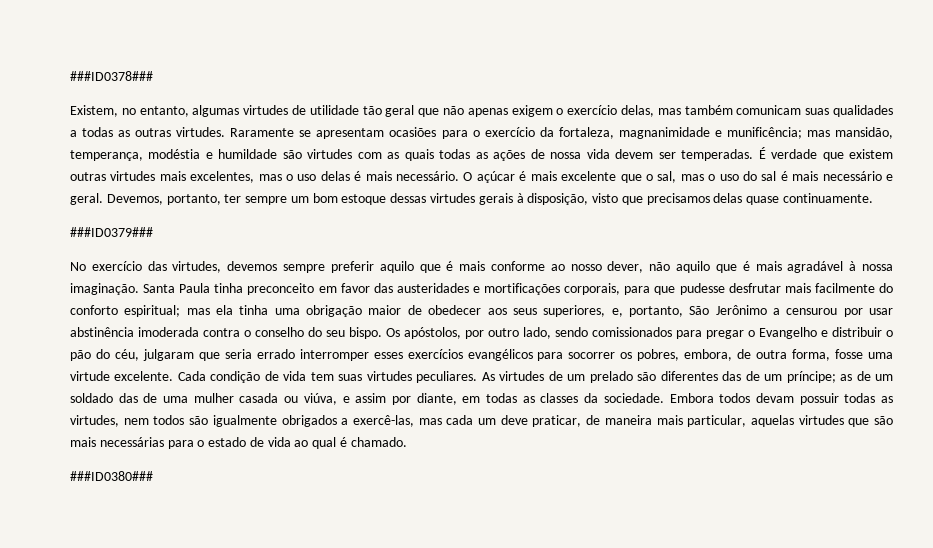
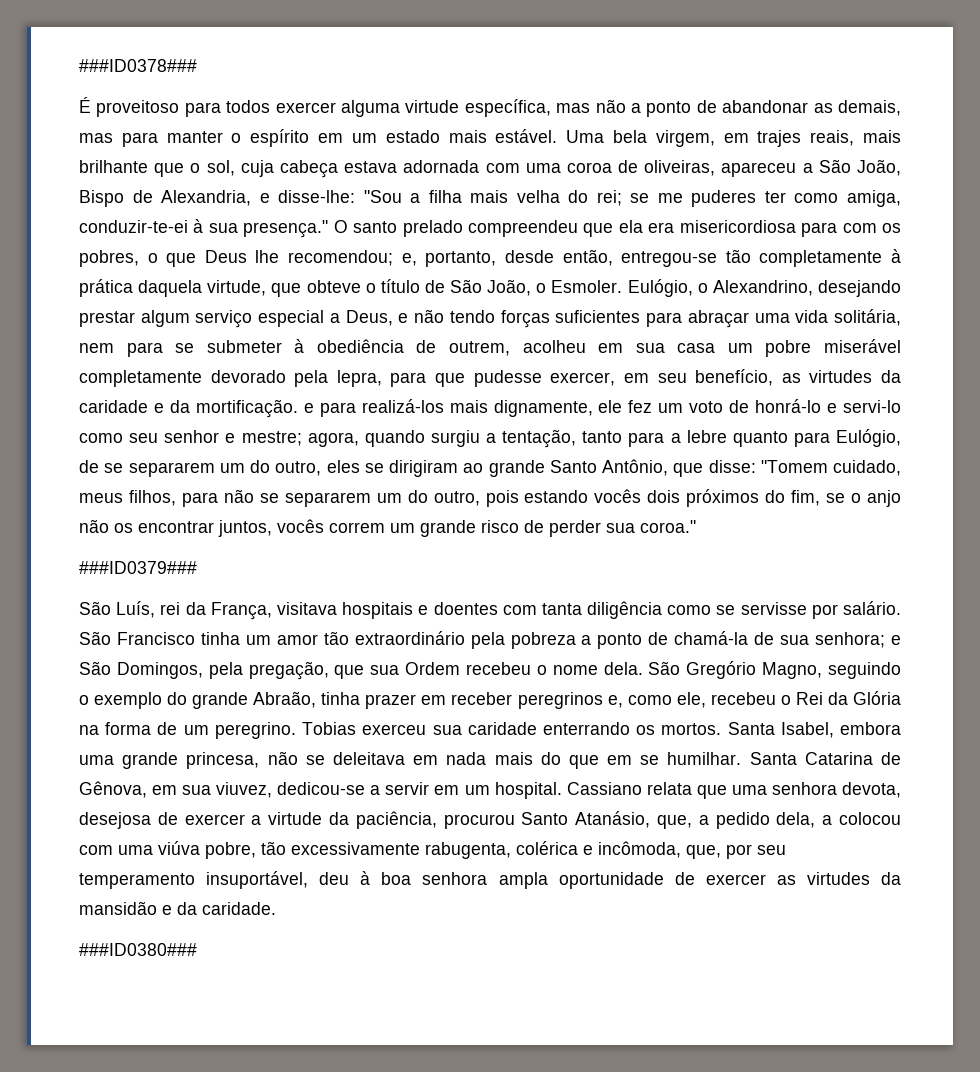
[70,105,893,117] [70,127,893,139] [70,147,894,161] [70,171,893,183] [70,193,874,205] [70,227,153,237] [70,261,894,273] [70,283,893,295] [70,305,894,317] [70,327,893,339] [70,349,894,361] [70,371,894,383] [70,393,893,405] [70,415,894,427] [70,437,407,449] Existem, no entanto, algumas virtudes de utilidade tão geral que não apenas exigem o exercício delas, mas também comunicam suas qualidades a todas as outras virtudes. Raramente se apresentam ocasiões para o exercício da fortaleza, magnanimidade e munificência; mas mansidão, temperança, modéstia e humildade são virtudes com as quais todas as ações de nossa vida devem ser temperadas. É verdade que existem outras virtudes mais excelentes, mas o uso delas é mais necessário. O açúcar é mais excelente que o sal, mas o uso do sal é mais necessário e geral. Devemos, portanto, ter sempre um bom estoque dessas virtudes gerais à disposição, visto que precisamos delas quase continuamente. // ###ID0379### // No exercício das virtudes, devemos sempre preferir aquilo que é mais conforme ao nosso dever, não aquilo que é mais agradável à nossa imaginação. Santa Paula tinha preconceito em favor das austeridades e mortificações corporais, para que pudesse desfrutar mais facilmente do conforto espiritual; mas ela tinha uma obrigação maior de obedecer aos seus superiores, e, portanto, São Jerônimo a censurou por usar abstinência imoderada contra o conselho do seu bispo. Os apóstolos, por outro lado, sendo comissionados para pregar o Evangelho e distribuir o pão do céu, julgaram que seria errado interromper esses exercícios evangélicos para socorrer os pobres, embora, de outra forma, fosse uma virtude excelente. Cada condição de vida tem suas virtudes peculiares. As virtudes de um prelado são diferentes das de um príncipe; as de um soldado das de uma mulher casada ou viúva, e assim por diante, em todas as classes da sociedade. Embora todos devam possuir todas as virtudes, nem todos são igualmente obrigados a exercê-las, mas cada um deve praticar, de maneira mais particular, aquelas virtudes que são mais necessárias para o estado de vida ao qual é chamado. -> [79,97,901,117] [79,129,901,147] [79,159,901,178] [79,190,901,207] [79,219,902,238] [79,249,902,267] [79,279,901,297] [79,309,902,328] [79,339,901,357] [79,369,902,387] [79,399,901,418] [79,429,901,448] [79,459,901,477] [79,489,902,507] [79,519,696,537] [79,561,197,574] [79,601,901,620] [79,631,901,649] [79,661,901,680] [79,691,901,709] [79,722,901,739] [79,751,901,769] [79,781,902,799] [79,811,901,829] [79,841,786,859] [79,871,902,889] [79,901,276,915] É proveitoso para todos exercer alguma virtude específica, mas não a ponto de abandonar as demais, mas para manter o espírito em um estado mais estável. Uma bela virgem, em trajes reais, mais brilhante que o sol, cuja cabeça estava adornada com uma coroa de oliveiras, apareceu a São João, Bispo de Alexandria, e disse-lhe: "Sou a filha mais velha do rei; se me puderes ter como amiga, conduzir-te-ei à sua presença." O santo prelado compreendeu que ela era misericordiosa para com os pobres, o que Deus lhe recomendou; e, portanto, desde então, entregou-se tão completamente à prática daquela virtude, que obteve o título de São João, o Esmoler. Eulógio, o Alexandrino, desejando prestar algum serviço especial a Deus, e não tendo forças suficientes para abraçar uma vida solitária, nem para se submeter à obediência de outrem, acolheu em sua casa um pobre miserável completamente devorado pela lepra, para que pudesse exercer, em seu benefício, as virtudes da caridade e da mortificação. e para realizá-los mais dignamente, ele fez um voto de honrá-lo e servi-lo como seu senhor e mestre; agora, quando surgiu a tentação, tanto para a lebre quanto para Eulógio, de se separarem um do outro, eles se dirigiram ao grande Santo Antônio, que disse: "Tomem cuidado, meus filhos, para não se separarem um do outro, pois estando vocês dois próximos do fim, se o anjo não os encontrar juntos, vocês correm um grande risco de perder sua coroa." // ###ID0379### // São Luís, rei da França, visitava hospitais e doentes com tanta diligência como se servisse por salário. São Francisco tinha um amor tão extraordinário pela pobreza a ponto de chamá-la de sua senhora; e São Domingos, pela pregação, que sua Ordem recebeu o nome dela. São Gregório Magno, seguindo o exemplo do grande Abraão, tinha prazer em receber peregrinos e, como ele, recebeu o Rei da Glória na forma de um peregrino. Tobias exerceu sua caridade enterrando os mortos. Santa Isabel, embora uma grande princesa, não se deleitava em nada mais do que em se humilhar. Santa Catarina de Gênova, em sua viuvez, dedicou-se a servir em um hospital. Cassiano relata que uma senhora devota, desejosa de exercer a virtude da paciência, procurou Santo Atanásio, que, a pedido dela, a colocou com uma viúva pobre, tão excessivamente rabugenta, colérica e incômoda, que, por seu temperamento insuportável, deu à boa senhora ampla oportunidade de exercer as virtudes da mansidão e da caridade.

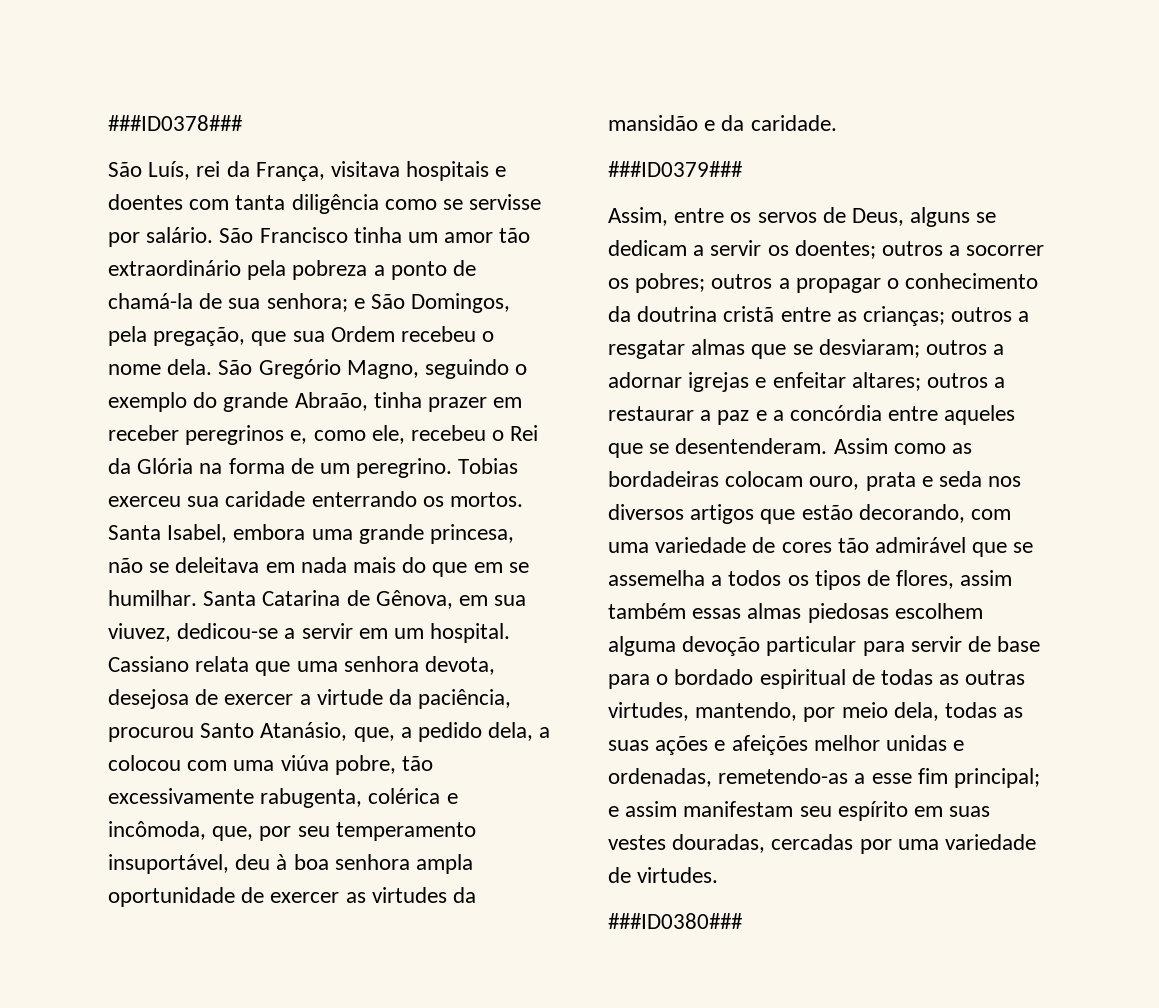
[79,97,901,117] [79,129,901,147] [79,159,901,178] [79,190,901,207] [79,219,902,238] [79,249,902,267] [79,279,901,297] [79,309,902,328] [79,339,901,357] [79,369,902,387] [79,399,901,418] [79,429,901,448] [79,459,901,477] [79,489,902,507] [79,519,696,537] [79,561,197,574] // É proveitoso para todos exercer alguma virtude específica, mas não a ponto de abandonar as demais, mas para manter o espírito em um estado mais estável. Uma bela virgem, em trajes reais, mais brilhante que o sol, cuja cabeça estava adornada com uma coroa de oliveiras, apareceu a São João, Bispo de Alexandria, e disse-lhe: "Sou a filha mais velha do rei; se me puderes ter como amiga, conduzir-te-ei à sua presença." O santo prelado compreendeu que ela era misericordiosa para com os pobres, o que Deus lhe recomendou; e, portanto, desde então, entregou-se tão completamente à prática daquela virtude, que obteve o título de São João, o Esmoler. Eulógio, o Alexandrino, desejando prestar algum serviço especial a Deus, e não tendo forças suficientes para abraçar uma vida solitária, nem para se submeter à obediência de outrem, acolheu em sua casa um pobre miserável completamente devorado pela lepra, para que pudesse exercer, em seu benefício, as virtudes da caridade e da mortificação. e para realizá-los mais dignamente, ele fez um voto de honrá-lo e servi-lo como seu senhor e mestre; agora, quando surgiu a tentação, tanto para a lebre quanto para Eulógio, de se separarem um do outro, eles se dirigiram ao grande Santo Antônio, que disse: "Tomem cuidado, meus filhos, para não se separarem um do outro, pois estando vocês dois próximos do fim, se o anjo não os encontrar juntos, vocês correm um grande risco de perder sua coroa." // ###ID0379### -> (243, 123) none
(276, 908) none -> [608,161,743,177] [608,207,997,227] [608,240,1045,259] [608,273,1039,293] [608,306,1030,326] [608,339,1005,359] [608,372,1006,392] [608,405,1016,425] [608,438,973,458] [608,471,1022,491] [608,504,1012,524] [608,537,1034,557] [608,570,1013,590] [608,603,983,623] [608,636,1041,656] [608,669,1026,689] [608,702,1024,722] [608,735,965,755] [608,768,1041,788] [608,801,991,821] [608,834,1037,854] [608,867,719,883] // ###ID0379### // Assim, entre os servos de Deus, alguns se dedicam a servir os doentes; outros a socorrer os pobres; outros a propagar o conhecimento da doutrina cristã entre as crianças; outros a resgatar almas que se desviaram; outros a adornar igrejas e enfeitar altares; outros a restaurar a paz e a concórdia entre aqueles que se desentenderam. Assim como as bordadeiras colocam ouro, prata e seda nos diversos artigos que estão decorando, com uma variedade de cores tão admirável que se assemelha a todos os tipos de flores, assim também essas almas piedosas escolhem alguma devoção particular para servir de base para o bordado espiritual de todas as outras virtudes, mantendo, por meio dela, todas as suas ações e afeições melhor unidas e ordenadas, remetendo-as a esse fim principal; e assim manifestam seu espírito em suas vestes douradas, cercadas por uma variedade de virtudes.

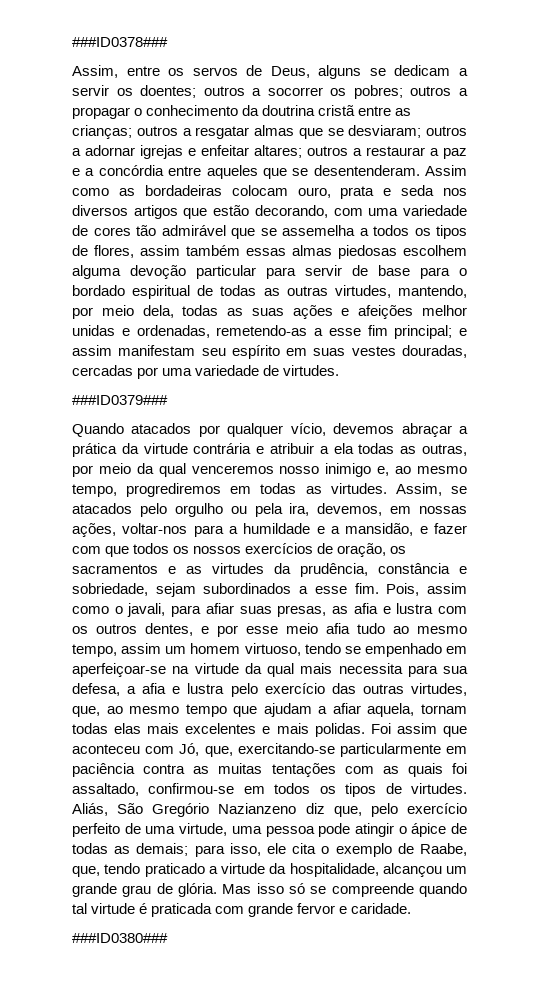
[108,161,507,181] [108,194,542,214] [108,227,531,247] [108,260,477,280] [108,293,511,313] [108,326,495,346] [108,359,528,379] [108,392,523,412] [108,425,539,445] [108,458,519,478] [108,491,524,507] [108,524,515,544] [108,557,529,577] [108,590,527,609] [108,623,511,643] [108,656,496,676] [108,689,512,709] [108,722,551,742] [108,755,434,775] [108,788,458,808] [108,821,476,841] [108,854,474,874] [108,887,477,907] [608,115,837,131] [608,161,743,177] // São Luís, rei da França, visitava hospitais e doentes com tanta diligência como se servisse por salário. São Francisco tinha um amor tão extraordinário pela pobreza a ponto de chamá-la de sua senhora; e São Domingos, pela pregação, que sua Ordem recebeu o nome dela. São Gregório Magno, seguindo o exemplo do grande Abraão, tinha prazer em receber peregrinos e, como ele, recebeu o Rei da Glória na forma de um peregrino. Tobias exerceu sua caridade enterrando os mortos. Santa Isabel, embora uma grande princesa, não se deleitava em nada mais do que em se humilhar. Santa Catarina de Gênova, em sua viuvez, dedicou-se a servir em um hospital. Cassiano relata que uma senhora devota, desejosa de exercer a virtude da paciência, procurou Santo Atanásio, que, a pedido dela, a colocou com uma viúva pobre, tão excessivamente rabugenta, colérica e incômoda, que, por seu temperamento insuportável, deu à boa senhora ampla oportunidade de exercer as virtudes da mansidão e da caridade. // ###ID0379### -> (168, 42) none
(719, 875) none -> [72,395,168,405] [72,423,469,437] [72,443,468,457] [72,463,468,477] [72,483,468,497] [72,503,467,517] [72,523,467,537] [72,543,407,557] [72,563,467,577] [72,583,468,597] [72,603,468,617] [72,623,467,637] [72,643,467,657] [72,663,468,677] [72,683,467,697] [72,703,467,717] [72,723,467,737] [72,743,467,757] [72,763,467,777] [72,783,468,797] [72,803,468,817] [72,823,467,837] [72,843,467,857] [72,863,467,877] [72,883,468,897] [72,903,412,917] // ###ID0379### // Quando atacados por qualquer vício, devemos abraçar a prática da virtude contrária e atribuir a ela todas as outras, por meio da qual venceremos nosso inimigo e, ao mesmo tempo, progrediremos em todas as virtudes. Assim, se atacados pelo orgulho ou pela ira, devemos, em nossas ações, voltar-nos para a humildade e a mansidão, e fazer com que todos os nossos exercícios de oração, os sacramentos e as virtudes da prudência, constância e sobriedade, sejam subordinados a esse fim. Pois, assim como o javali, para afiar suas presas, as afia e lustra com os outros dentes, e por esse meio afia tudo ao mesmo tempo, assim um homem virtuoso, tendo se empenhado em aperfeiçoar-se na virtude da qual mais necessita para sua defesa, a afia e lustra pelo exercício das outras virtudes, que, ao mesmo tempo que ajudam a afiar aquela, tornam todas elas mais excelentes e mais polidas. Foi assim que aconteceu com Jó, que, exercitando-se particularmente em paciência contra as muitas tentações com as quais foi assaltado, confirmou-se em todos os tipos de virtudes. Aliás, São Gregório Nazianzeno diz que, pelo exercício perfeito de uma virtude, uma pessoa pode atingir o ápice de todas as demais; para isso, ele cita o exemplo de Raabe, que, tendo praticado a virtude da hospitalidade, alcançou um grande grau de glória. Mas isso só se compreende quando tal virtude é praticada com grande fervor e caridade.

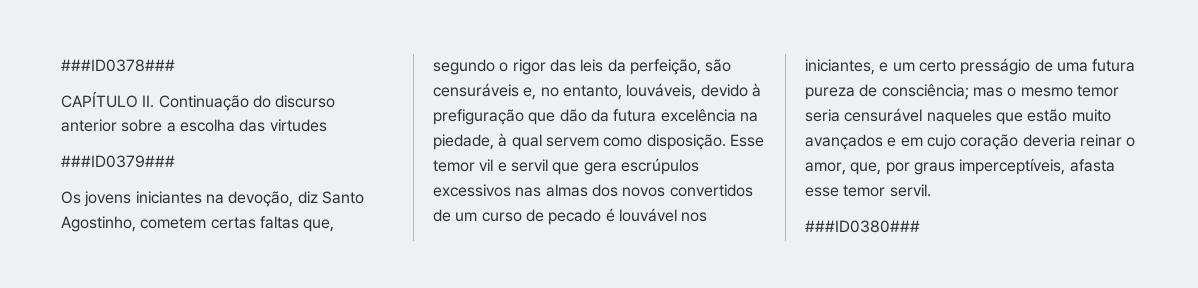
[72,65,468,79] [72,85,468,99] [72,105,412,119] [72,125,467,139] [72,145,467,159] [72,165,467,179] [72,185,467,199] [72,205,468,219] [72,225,467,239] [72,245,467,259] [72,265,467,279] [72,285,467,299] [72,305,467,319] [72,325,467,339] [72,345,467,359] [72,365,340,379] [72,395,168,405] [72,423,469,437] [72,443,468,457] [72,463,468,477] [72,483,468,497] [72,503,467,517] [72,523,467,537] [72,543,407,557] [72,563,467,577] [72,583,468,597] [72,603,468,617] [72,623,467,637] [72,643,467,657] [72,663,468,677] [72,683,467,697] [72,703,467,717] [72,723,467,737] [72,743,467,757] [72,763,467,777] [72,783,468,797] [72,803,468,817] [72,823,467,837] [72,843,467,857] [72,863,467,877] [72,883,468,897] [72,903,412,917] Assim, entre os servos de Deus, alguns se dedicam a servir os doentes; outros a socorrer os pobres; outros a propagar o conhecimento da doutrina cristã entre as crianças; outros a resgatar almas que se desviaram; outros a adornar igrejas e enfeitar altares; outros a restaurar a paz e a concórdia entre aqueles que se desentenderam. Assim como as bordadeiras colocam ouro, prata e seda nos diversos artigos que estão decorando, com uma variedade de cores tão admirável que se assemelha a todos os tipos de flores, assim também essas almas piedosas escolhem alguma devoção particular para servir de base para o bordado espiritual de todas as outras virtudes, mantendo, por meio dela, todas as suas ações e afeições melhor unidas e ordenadas, remetendo-as a esse fim principal; e assim manifestam seu espírito em suas vestes douradas, cercadas por uma variedade de virtudes. // ###ID0379### // Quando atacados por qualquer vício, devemos abraçar a prática da virtude contrária e atribuir a ela todas as outras, por meio da qual venceremos nosso inimigo e, ao mesmo tempo, progrediremos em todas as virtudes. Assim, se atacados pelo orgulho ou pela ira, devemos, em nossas ações, voltar-nos para a humildade e a mansidão, e fazer com que todos os nossos exercícios de oração, os sacramentos e as virtudes da prudência, constância e sobriedade, sejam subordinados a esse fim. Pois, assim como o javali, para afiar suas presas, as afia e lustra com os outros dentes, e por esse meio afia tudo ao mesmo tempo, assim um homem virtuoso, tendo se empenhado em aperfeiçoar-se na virtude da qual mais necessita para sua defesa, a afia e lustra pelo exercício das outras virtudes, que, ao mesmo tempo que ajudam a afiar aquela, tornam todas elas mais excelentes e mais polidas. Foi assim que aconteceu com Jó, que, exercitando-se particularmente em paciência contra as muitas tentações com as quais foi assaltado, confirmou-se em todos os tipos de virtudes. Aliás, São Gregório Nazianzeno diz que, pelo exercício perfeito de uma virtude, uma pessoa pode atingir o ápice de todas as demais; para isso, ele cita o exemplo de Raabe, que, tendo praticado a virtude da hospitalidade, alcançou um grande grau de glória. Mas isso só se compreende quando tal virtude é praticada com grande fervor e caridade. -> [61,91,336,111] [61,119,327,132] [61,155,175,168] [61,191,364,207] [61,216,335,232] [433,59,732,75] [433,83,761,100] [433,109,758,125] [433,133,764,150] [433,158,699,175] [433,184,753,197] [433,208,708,225] [805,58,1136,75] [805,84,1119,100] [805,108,1111,125] [805,134,1136,150] [805,158,1115,175] [805,184,931,197] CAPÍTULO II. Continuação do discurso anterior sobre a escolha das virtudes // ###ID0379### // Os jovens iniciantes na devoção, diz Santo Agostinho, cometem certas faltas que, segundo o rigor das leis da perfeição, são censuráveis e, no entanto, louváveis, devido à prefiguração que dão da futura excelência na piedade, à qual servem como disposição. Esse temor vil e servil que gera escrúpulos excessivos nas almas dos novos convertidos de um curso de pecado é louvável nos iniciantes, e um certo presságio de uma futura pureza de consciência; mas o mesmo temor seria censurável naqueles que estão muito avançados e em cujo coração deveria reinar o amor, que, por graus imperceptíveis, afasta esse temor servil.

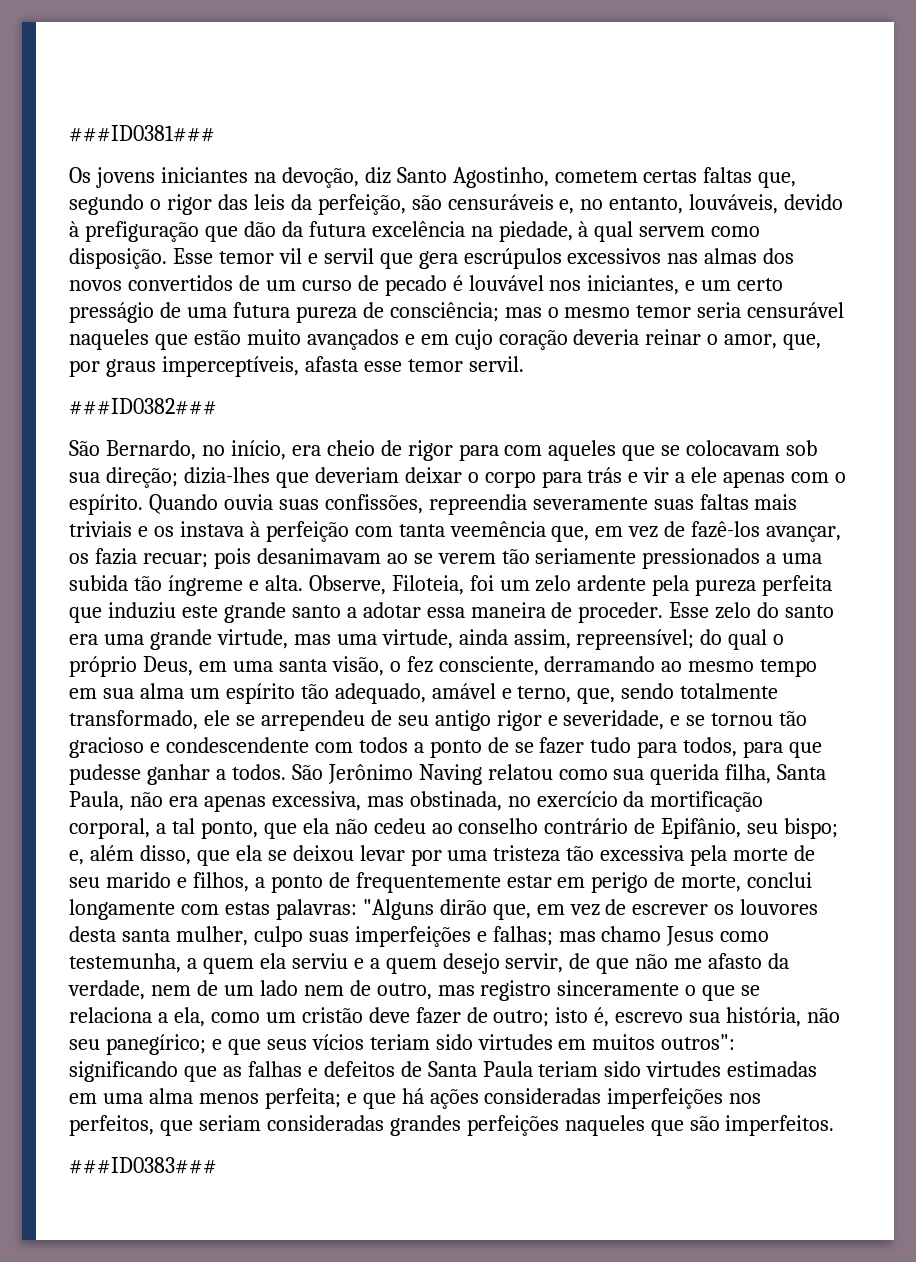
[61,59,175,72] [61,91,336,111] [61,119,327,132] [61,155,175,168] ###ID0378### // CAPÍTULO II. Continuação do discurso anterior sobre a escolha das virtudes // ###ID0379### -> [69,125,215,142] ###ID0381###
[805,220,920,233] ###ID0380### -> [69,398,217,415] [69,440,818,461] [69,467,847,488] [69,494,798,515] [69,521,842,542] [69,548,823,569] [69,575,833,596] [69,602,835,623] [69,629,785,650] [69,656,818,677] [69,683,779,704] [69,710,808,731] [69,737,823,758] [69,764,827,785] [69,791,764,812] [69,818,839,839] [69,845,816,866] [69,872,813,893] [69,899,819,920] [69,926,770,947] [69,953,790,974] [68,980,761,1001] [69,1007,841,1027] [69,1034,736,1055] [69,1061,818,1082] [69,1088,762,1109] [69,1115,835,1136] [69,1157,217,1174] ###ID0382### // São Bernardo, no início, era cheio de rigor para com aqueles que se colocavam sob sua direção; dizia-lhes que deveriam deixar o corpo para trás e vir a ele apenas com o espírito. Quando ouvia suas confissões, repreendia severamente suas faltas mais triviais e os instava à perfeição com tanta veemência que, em vez de fazê-los avançar, os fazia recuar; pois desanimavam ao se verem tão seriamente pressionados a uma subida tão íngreme e alta. Observe, Filoteia, foi um zelo ardente pela pureza perfeita que induziu este grande santo a adotar essa maneira de proceder. Esse zelo do santo era uma grande virtude, mas uma virtude, ainda assim, repreensível; do qual o próprio Deus, em uma santa visão, o fez consciente, derramando ao mesmo tempo em sua alma um espírito tão adequado, amável e terno, que, sendo totalmente transformado, ele se arrependeu de seu antigo rigor e severidade, e se tornou tão gracioso e condescendente com todos a ponto de se fazer tudo para todos, para que pudesse ganhar a todos. São Jerônimo Naving relatou como sua querida filha, Santa Paula, não era apenas excessiva, mas obstinada, no exercício da mortificação corporal, a tal ponto, que ela não cedeu ao conselho contrário de Epifânio, seu bispo; e, além disso, que ela se deixou levar por uma tristeza tão excessiva pela morte de seu marido e filhos, a ponto de frequentemente estar em perigo de morte, conclui longamente com estas palavras: "Alguns dirão que, em vez de escrever os louvores desta santa mulher, culpo suas imperfeições e falhas; mas chamo Jesus como testemunha, a quem ela serviu e a quem desejo servir, de que não me afasto da verdade, nem de um lado nem de outro, mas registro sinceramente o que se relaciona a ela, como um cristão deve fazer de outro; isto é, escrevo sua história, não seu panegírico; e que seus vícios teriam sido virtudes em muitos outros": significando que as falhas e defeitos de Santa Paula teriam sido virtudes estimadas em uma alma menos perfeita; e que há ações consideradas imperfeições nos perfeitos, que seriam consideradas grandes perfeições naqueles que são imperfeitos. // ###ID0383###

